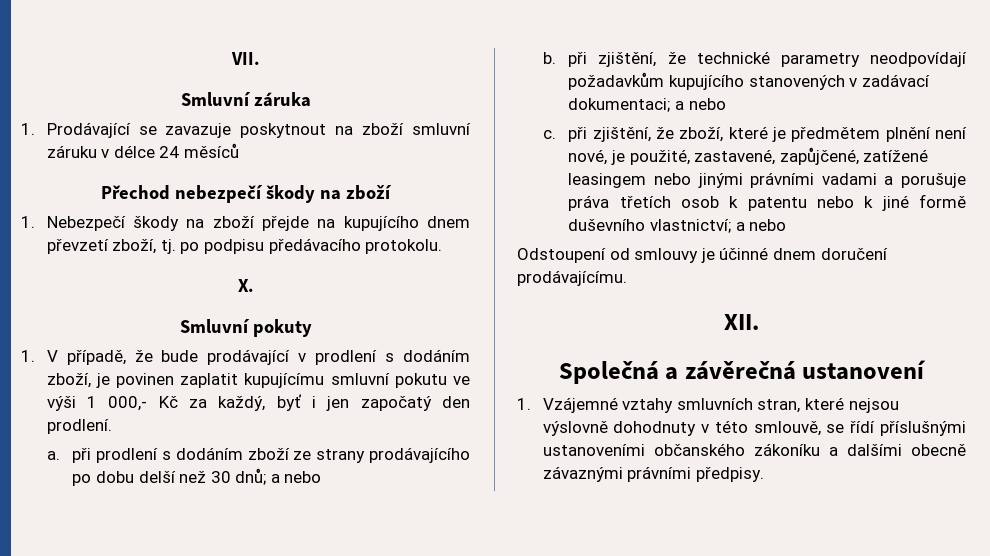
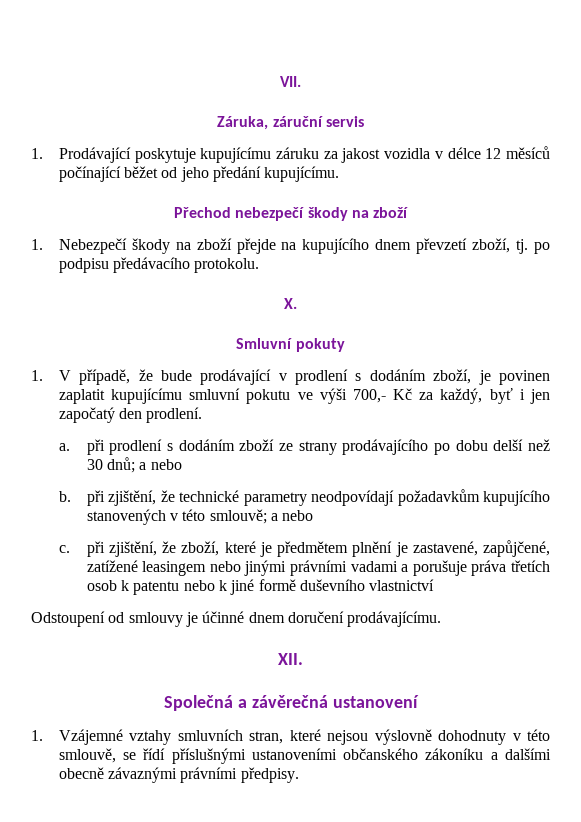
[180,92,311,107] Smluvní záruka -> [217,116,364,130] Záruka, záruční servis
[138,123,471,138] [46,145,97,158] se zavazuje poskytnout na zboží smluvní záruku -> [134,147,431,163] poskytuje kupujícímu záruku za jakost vozidla
[159,146,180,158] 24 -> [485,148,502,159] 12
(240, 150) none -> [58,166,340,182] počínající běžet od jeho předání kupujícímu.
[87,396,148,411] 1 000,- -> [352,389,386,403] 700,-
[861,74,930,87] [568,98,671,112] zadávací dokumentaci; -> [182,509,267,524] této smlouvě;
[934,127,967,139] [568,149,690,165] není nové, je použité, -> [395,542,408,557] je
[649,219,787,233] vlastnictví; a nebo -> [369,579,435,591] vlastnictví

